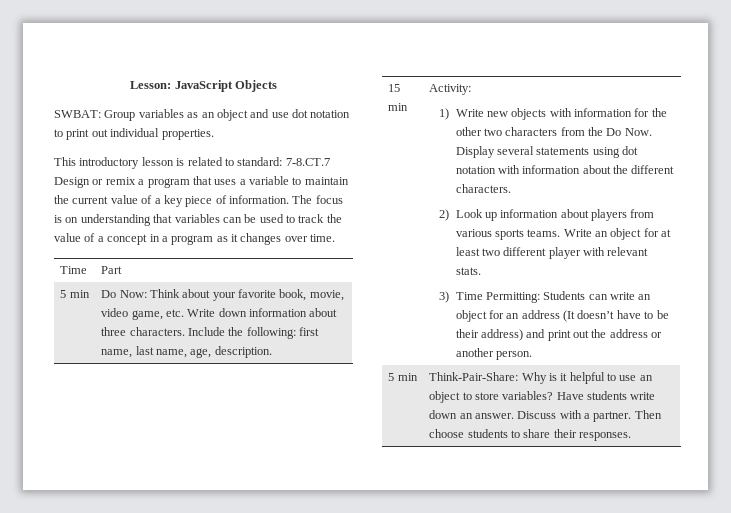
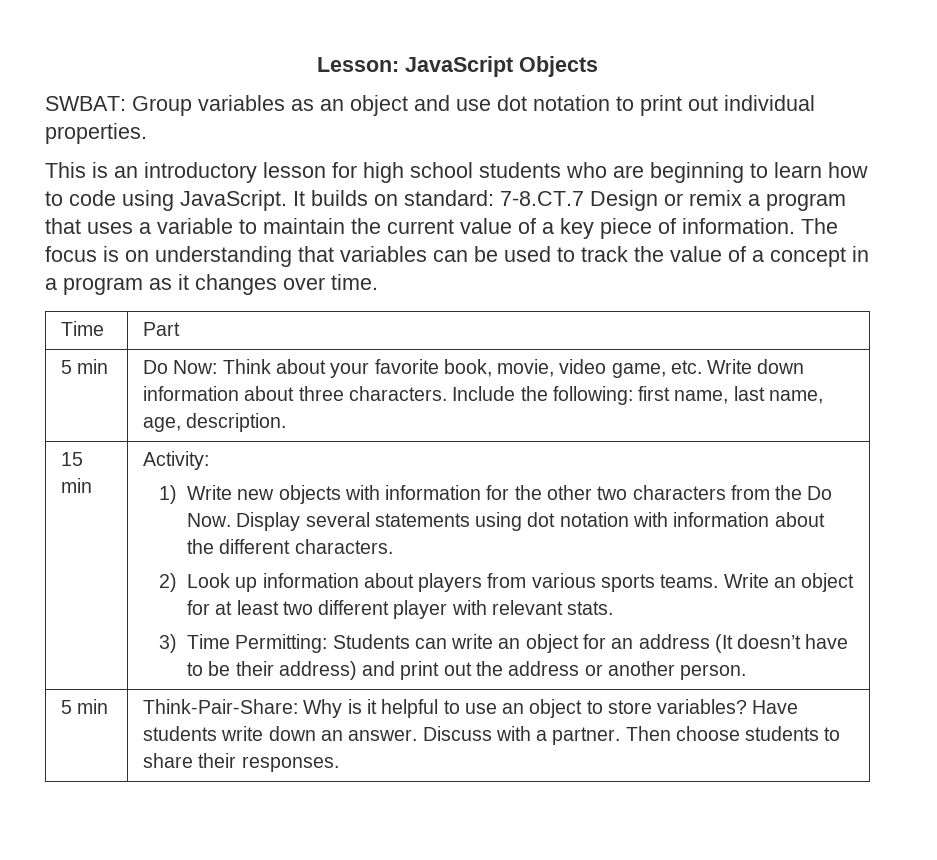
[79,157,234,169] introductory lesson is related to -> [92,162,868,183] [45,190,398,211] is an introductory lesson for high school students who are beginning to learn how to code using JavaScript. It builds on

